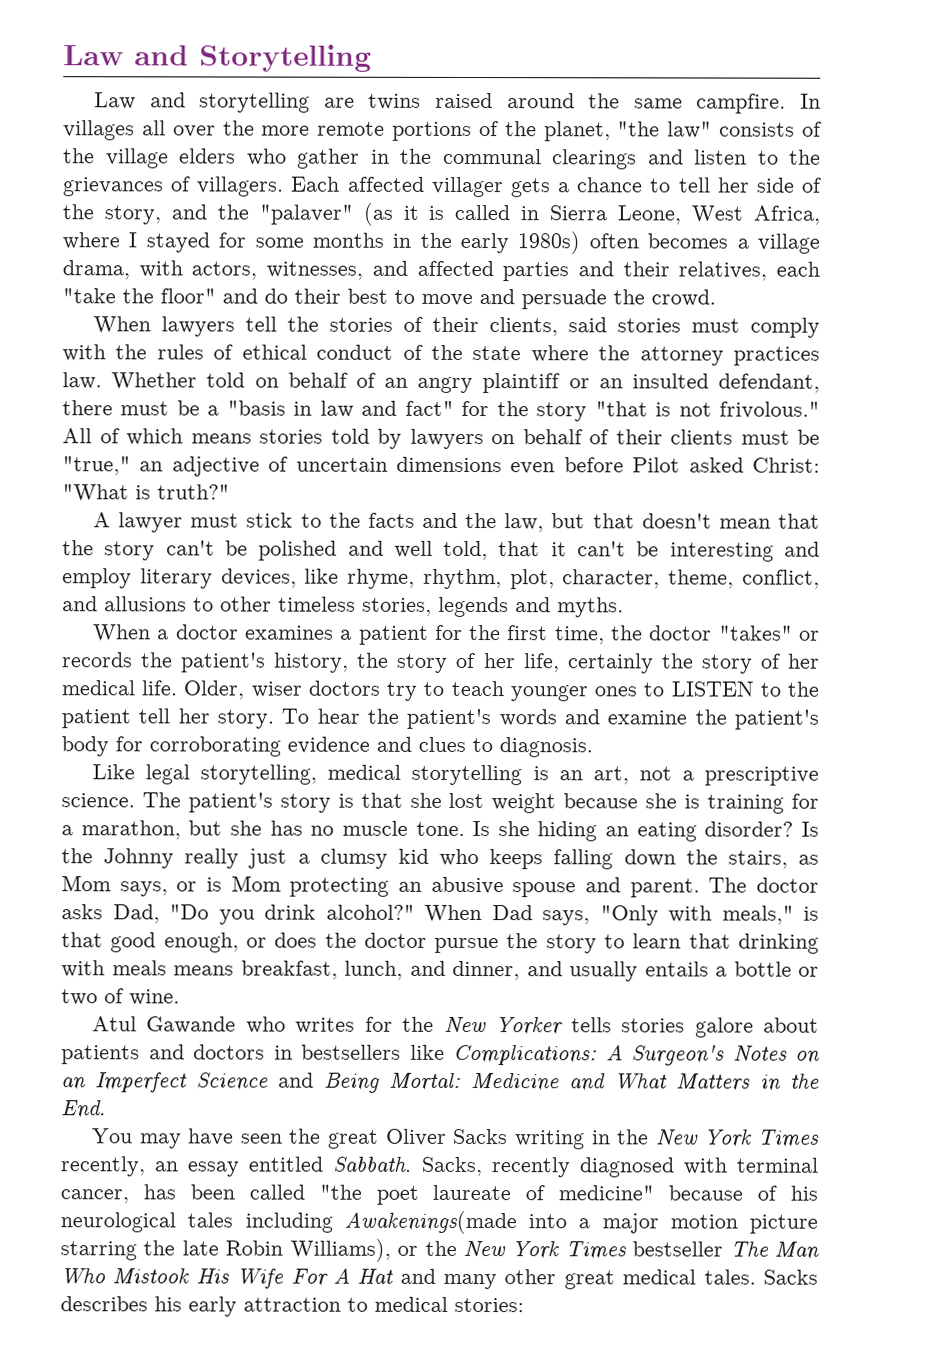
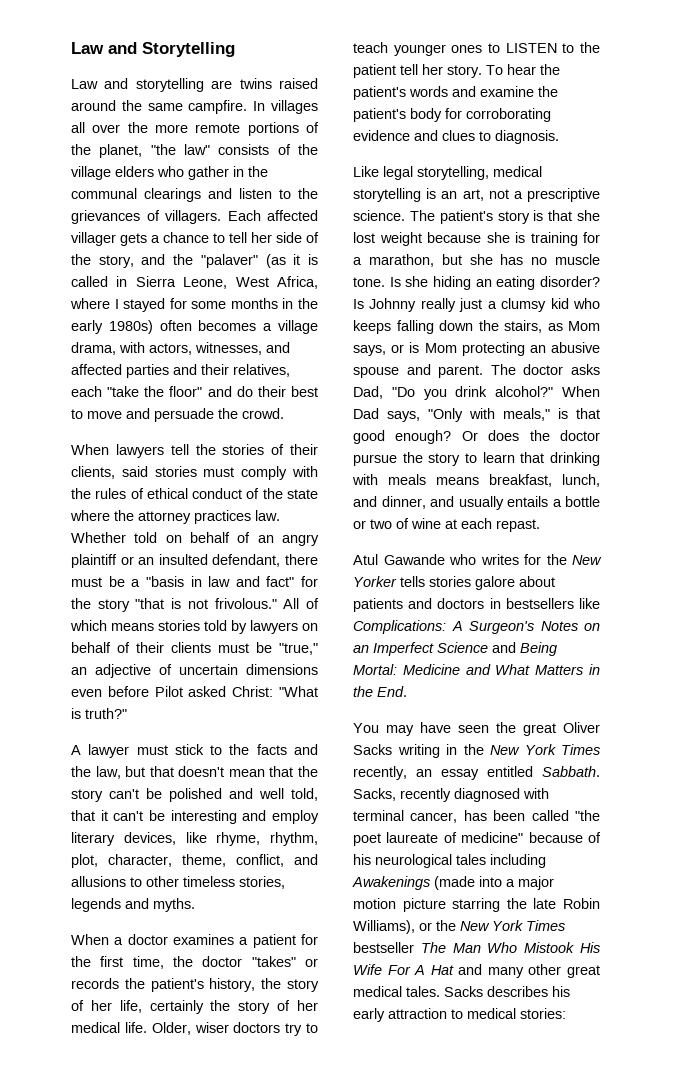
[61,848,93,864] the -> (364, 304) none
[163,932,267,953] enough, or -> [395,430,478,444] enough? Or
[129,989,180,1006] wine. -> [411,518,540,532] wine at each repast.
[343,1210,517,1235] Awakenings(made -> [352,876,475,890] Awakenings (made

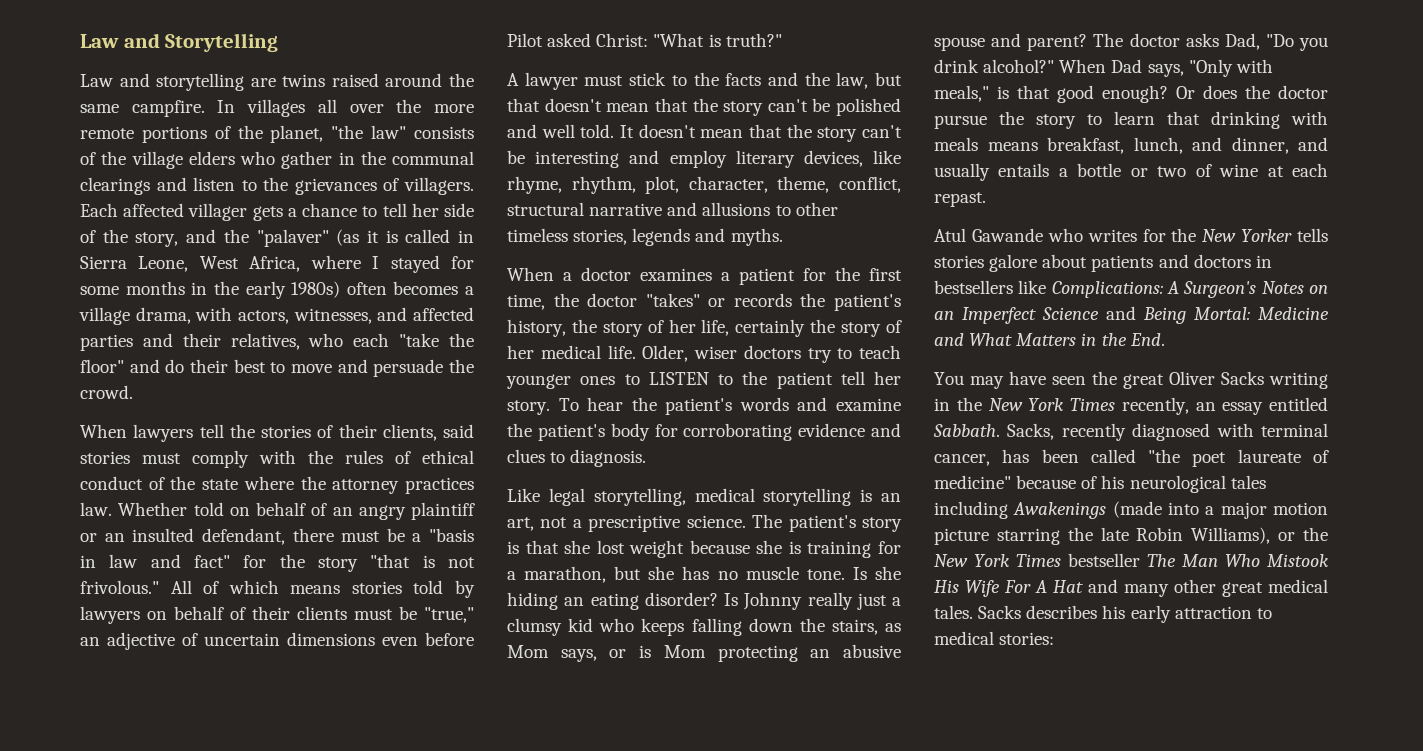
(290, 370) none -> [308,333,344,347] who
[291,788,318,801] [71,810,108,821] told, that it -> [580,124,858,142] told. It doesn't mean that the story
(284, 860) none -> [507,202,663,216] structural narrative
[438,365,484,378] parent. -> [1027,34,1088,51] parent?

